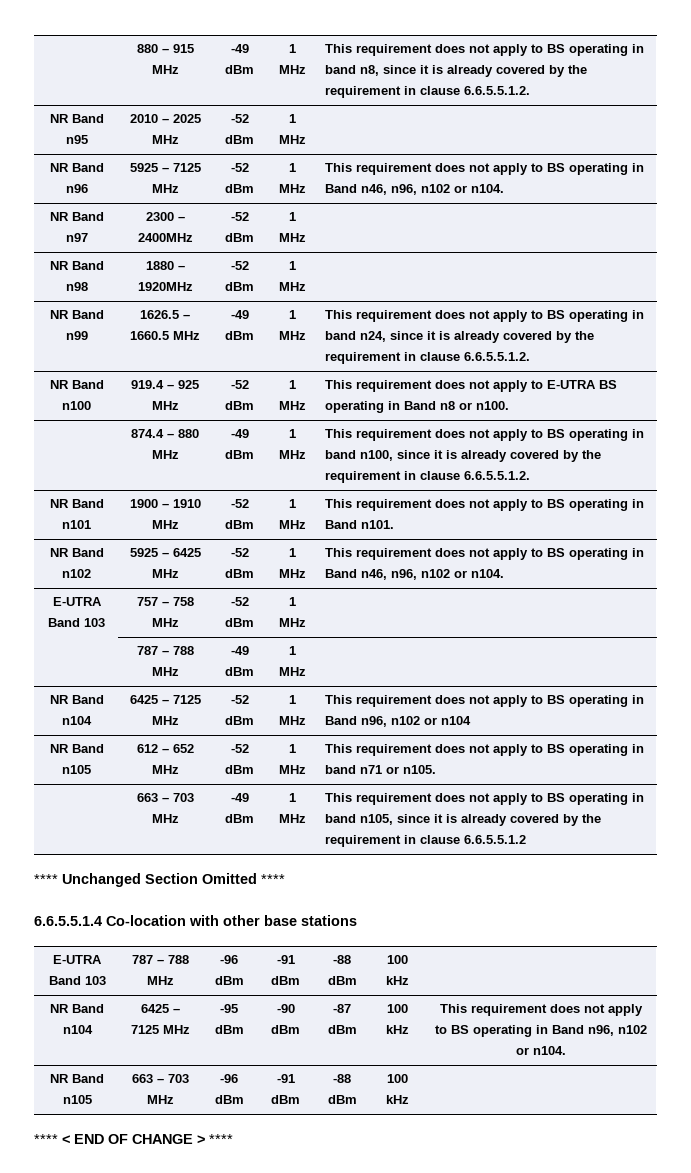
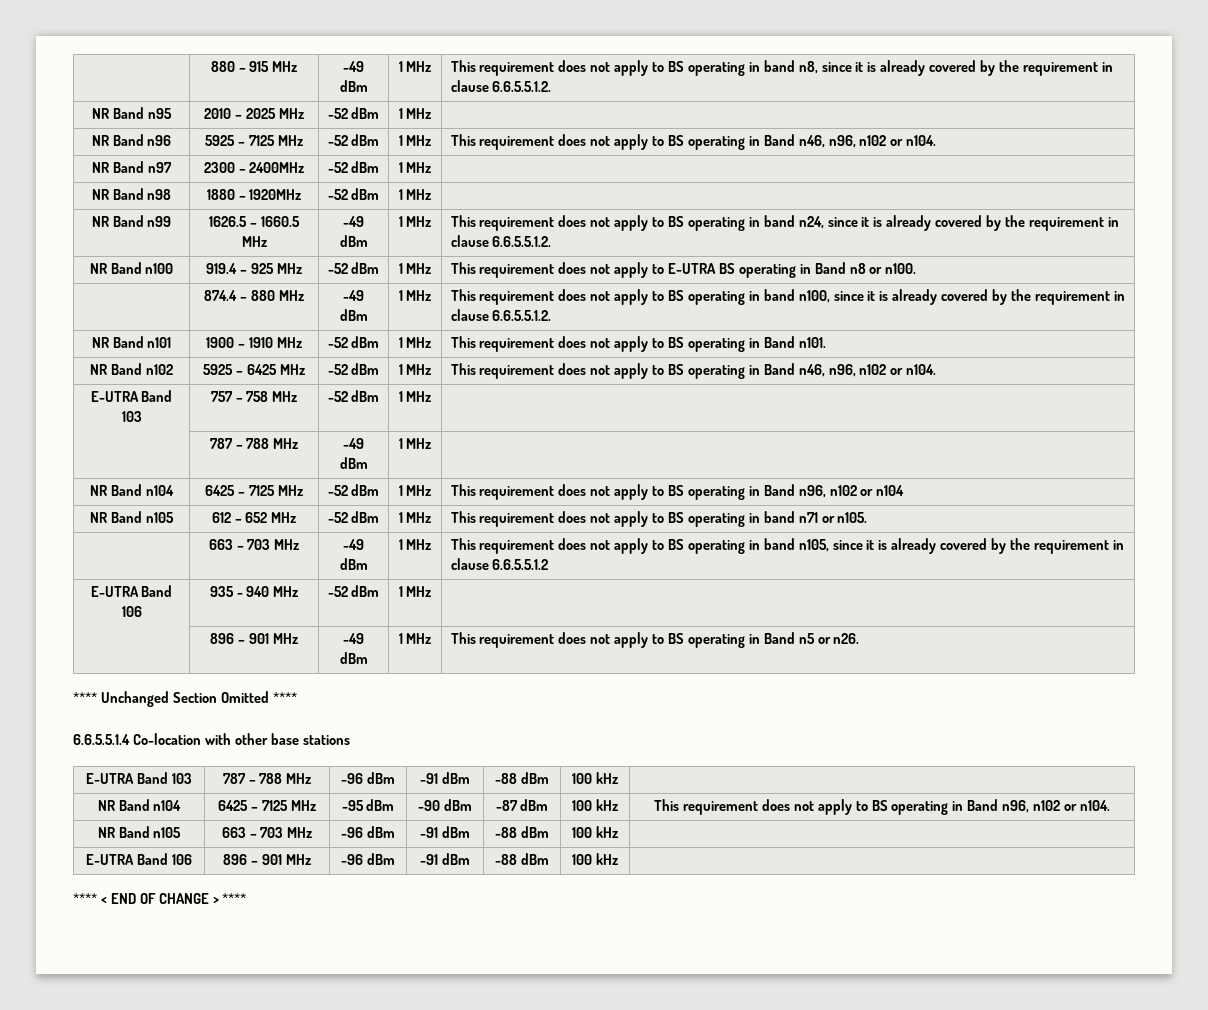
(526, 839) none -> [90,585,173,597] [121,606,142,617] [209,586,300,597] [327,585,380,597] [398,586,433,597] [210,633,299,644] [343,633,364,644] [339,652,368,664] [398,633,433,644] [450,632,860,648] // E-UTRA Band 106 | 935 - 940 MHz | -52 dBm | 1 MHz | // | 896 – 901 MHz | -49 dBm | 1 MHz | This requirement does not apply to BS operating in Band n5 or n26.
(409, 1099) none -> [86,853,192,865] [223,854,312,865] [341,853,395,865] [420,853,470,865] [495,853,549,865] [572,853,619,865] // E-UTRA Band 106 | 896 – 901 MHz | -96 dBm | -91 dBm | -88 dBm | 100 kHz |

